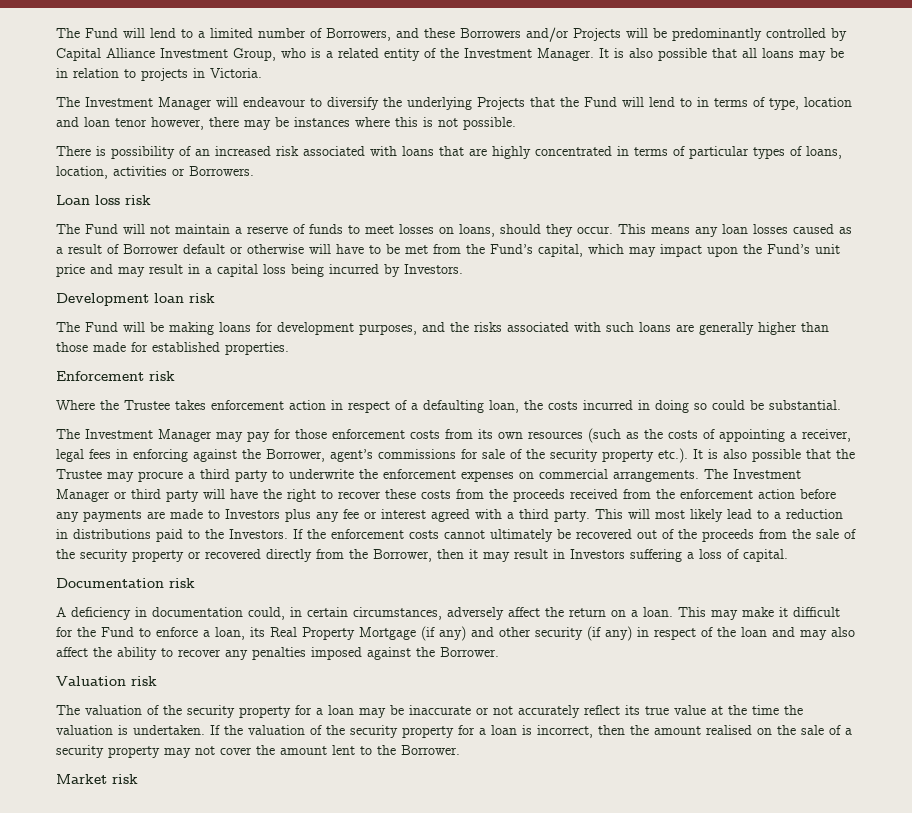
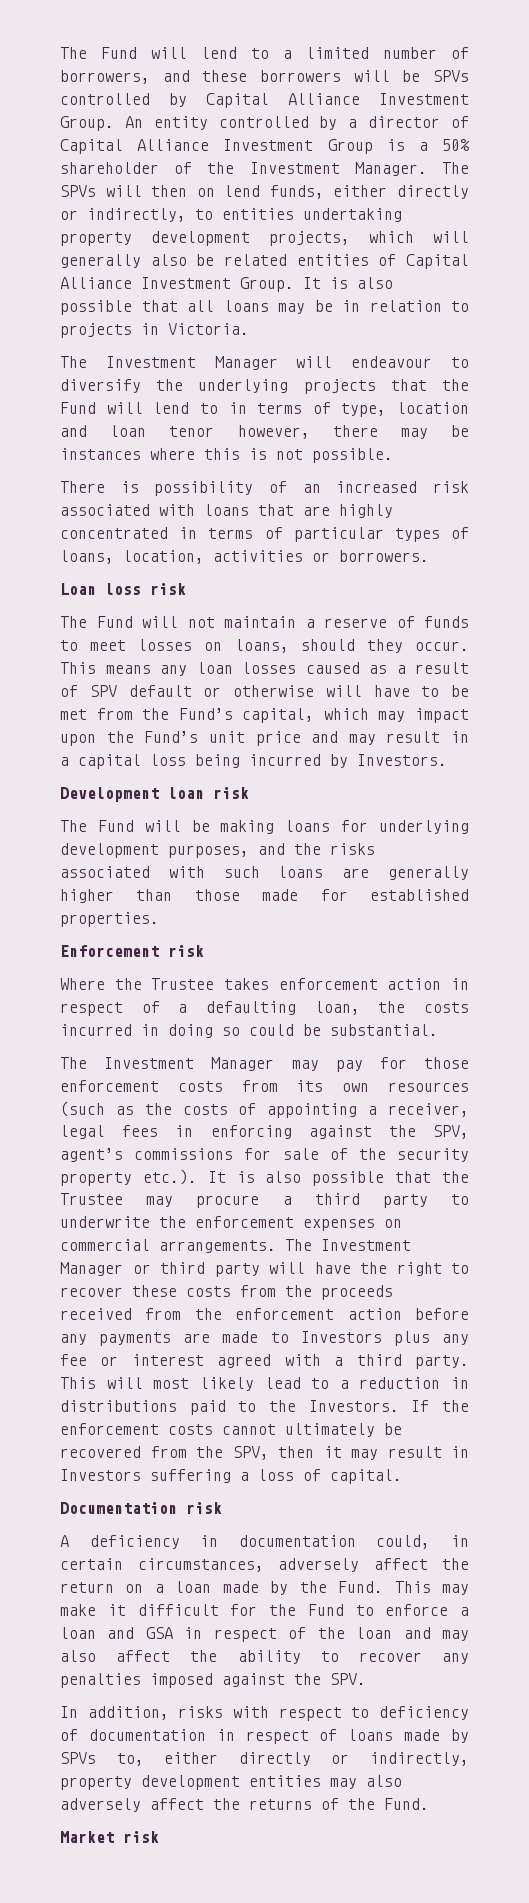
[326,28,391,41] Borrowers, -> [60,70,150,84] borrowers,
[460,27,762,42] Borrowers and/or Projects will be predominantly -> [260,70,470,82] borrowers will be SPVs
[233,48,594,61] Group, who is a related entity of the Investment Manager. -> [60,116,469,131] [60,139,471,154] [60,162,469,176] [60,185,469,199] [60,208,402,222] [60,231,469,246] [60,254,469,269] [60,277,294,292] Group. An entity controlled by a director of Capital Alliance Investment Group is a 50% shareholder of the Investment Manager. The SPVs will then on lend funds, either directly or indirectly, to entities undertaking property development projects, which will generally also be related entities of Capital Alliance Investment Group.
[477,97,525,110] Projects -> [303,379,376,394] projects
[189,166,254,176] Borrowers. -> [339,550,429,562] borrowers.
[123,244,179,254] Borrower -> [89,685,117,697] SPV
(273, 327) none -> [379,820,469,834] underlying
[266,449,325,462] Borrower, -> [433,1125,469,1139] SPV,
[637,529,856,542] [56,549,432,562] out of the proceeds from the sale of the security property or recovered directly from the Borrower, -> [150,1446,269,1460] from the SPV,
[643,607,673,617] loan. -> [175,1581,384,1595] loan made by the Fund.
[215,626,632,641] loan, its Real Property Mortgage (if any) and other security (if any) -> [60,1627,173,1639] loan and GSA
[440,647,499,657] [56,676,157,686] [56,705,803,718] [56,725,852,738] [56,745,460,758] Borrower. // Valuation risk // The valuation of the security property for a loan may be inaccurate or not accurately reflect its true value at the time the valuation is undertaken. If the valuation of the security property for a loan is incorrect, then the amount realised on the sale of a security property may not cover the amount lent to the Borrower. -> [330,1673,366,1685] [60,1706,469,1721] [60,1729,469,1744] [60,1752,469,1766] [60,1775,402,1790] [60,1798,429,1812] SPV. // In addition, risks with respect to deficiency of documentation in respect of loans made by SPVs to, either directly or indirectly, property development entities may also adversely affect the returns of the Fund.

